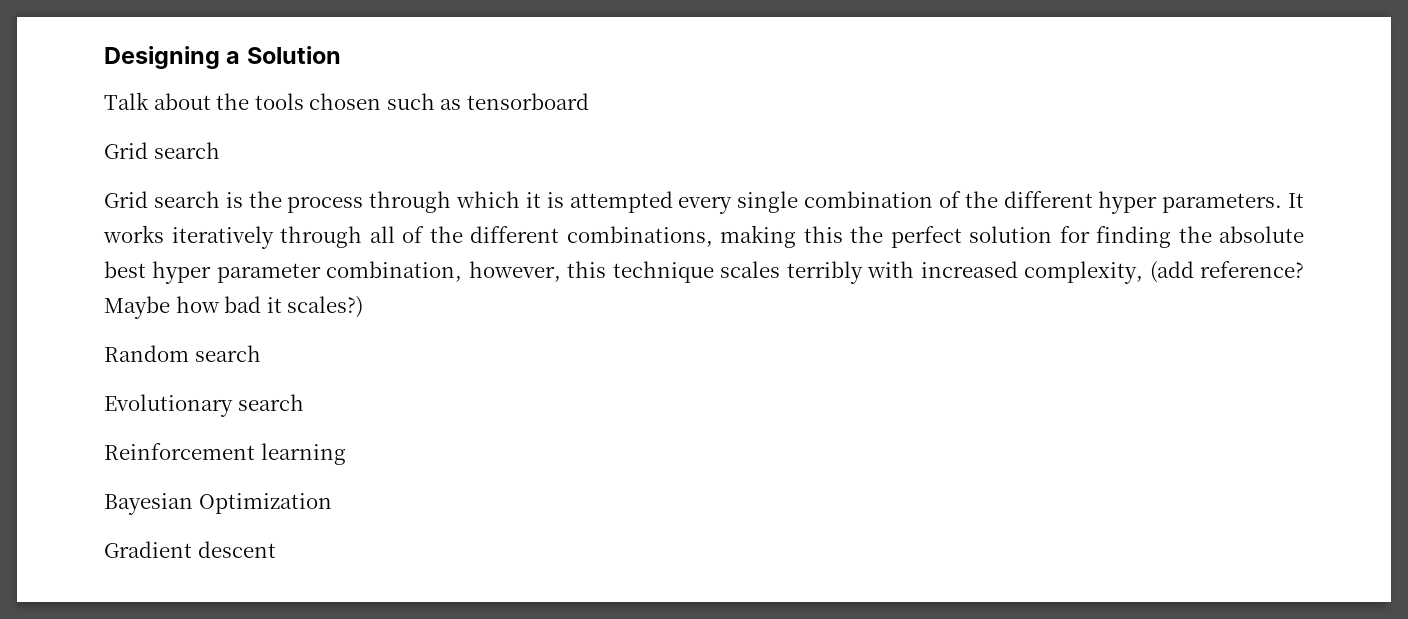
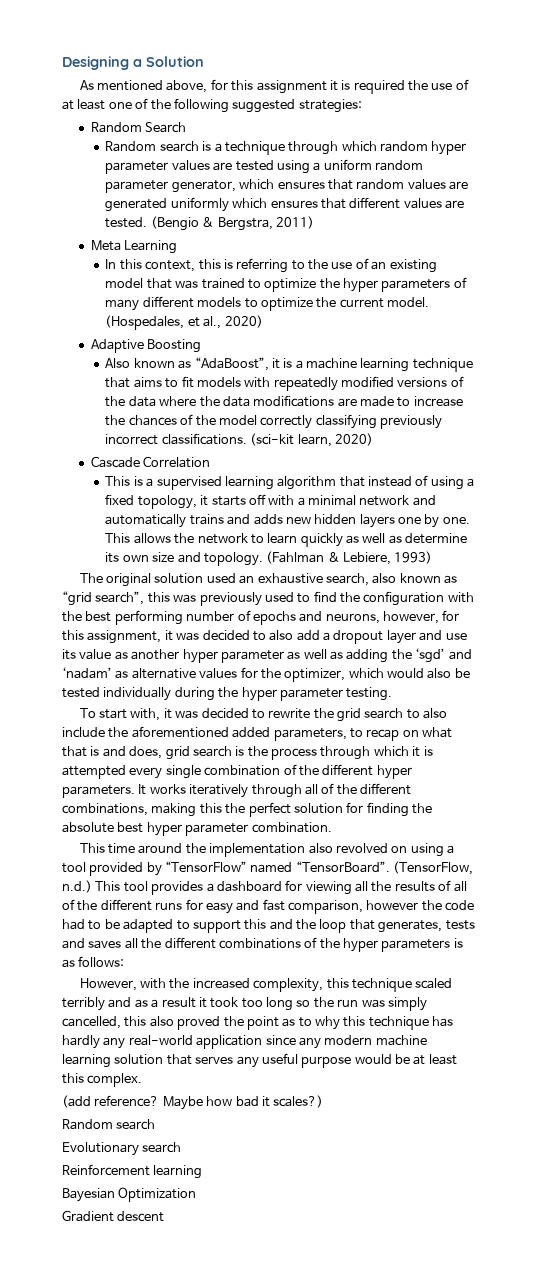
[104,92,589,110] [104,142,220,159] [104,191,148,208] Talk about the tools chosen such as tensorboard // Grid search // Grid -> [79,79,469,94] [62,98,362,113] [90,122,186,133] [105,141,467,155] [105,159,424,174] [105,179,469,193] [105,197,465,212] [105,216,314,231] [90,240,177,254] [105,258,437,273] [105,277,467,292] [105,296,430,311] [105,315,263,330] [90,339,201,353] [105,357,473,372] [105,376,464,391] [105,395,463,407] [105,414,443,429] [105,433,373,447] [90,456,210,468] [105,475,475,490] [105,494,436,509] [105,514,470,528] [105,533,468,547] [105,551,433,566] [79,573,458,587] [62,591,474,606] [62,610,460,625] [62,630,467,644] [62,648,472,663] [62,667,470,682] [62,687,393,701] [79,708,448,722] [62,726,452,741] [62,746,190,760] As mentioned above, for this assignment it is required the use of at least one of the following suggested strategies: // Random Search // Random search is a technique through which random hyper parameter values are tested using a uniform random parameter generator, which ensures that random values are generated uniformly which ensures that different values are tested. (Bengio & Bergstra, 2011) // Meta Learning // In this context, this is referring to the use of an existing model that was trained to optimize the hyper parameters of many different models to optimize the current model. (Hospedales, et al., 2020) // Adaptive Boosting // Also known as “AdaBoost”, it is a machine learning technique that aims to fit models with repeatedly modified versions of the data where the data modifications are made to increase the chances of the model correctly classifying previously incorrect classifications. (sci-kit learn, 2020) // Cascade Correlation // This is a supervised learning algorithm that instead of using a fixed topology, it starts off with a minimal network and automatically trains and adds new hidden layers one by one. This allows the network to learn quickly as well as determine its own size and topology. (Fahlman & Lebiere, 1993) // The original solution used an exhaustive search, also known as “grid search”, this was previously used to find the configuration with the best performing number of epochs and neurons, however, for this assignment, it was decided to also add a dropout layer and use its value as another hyper parameter as well as adding the ‘sgd’ and ‘nadam’ as alternative values for the optimizer, which would also be tested individually during the hyper parameter testing. // To start with, it was decided to rewrite the grid search to also include the aforementioned added parameters, to recap on what that is and does, grid
[326,261,1144,284] combination, however, this technique scales terribly with increased complexity, -> [251,822,332,833] [79,843,455,857] [62,861,474,876] [62,880,467,895] [62,899,475,914] [62,919,475,933] [62,937,463,952] [62,956,125,968] [79,978,453,992] [62,997,427,1011] [62,1016,454,1030] [62,1035,427,1049] [62,1053,457,1068] [62,1073,143,1087] combination. // This time around the implementation also revolved on using a tool provided by “TensorFlow” named “TensorBoard”. (TensorFlow, n.d.) This tool provides a dashboard for viewing all the results of all of the different runs for easy and fast comparison, however the code had to be adapted to support this and the loop that generates, tests and saves all the different combinations of the hyper parameters is as follows: // However, with the increased complexity, this technique scaled terribly and as a result it took too long so the run was simply cancelled, this also proved the point as to why this technique has hardly any real-world application since any modern machine learning solution that serves any useful purpose would be at least this complex. //

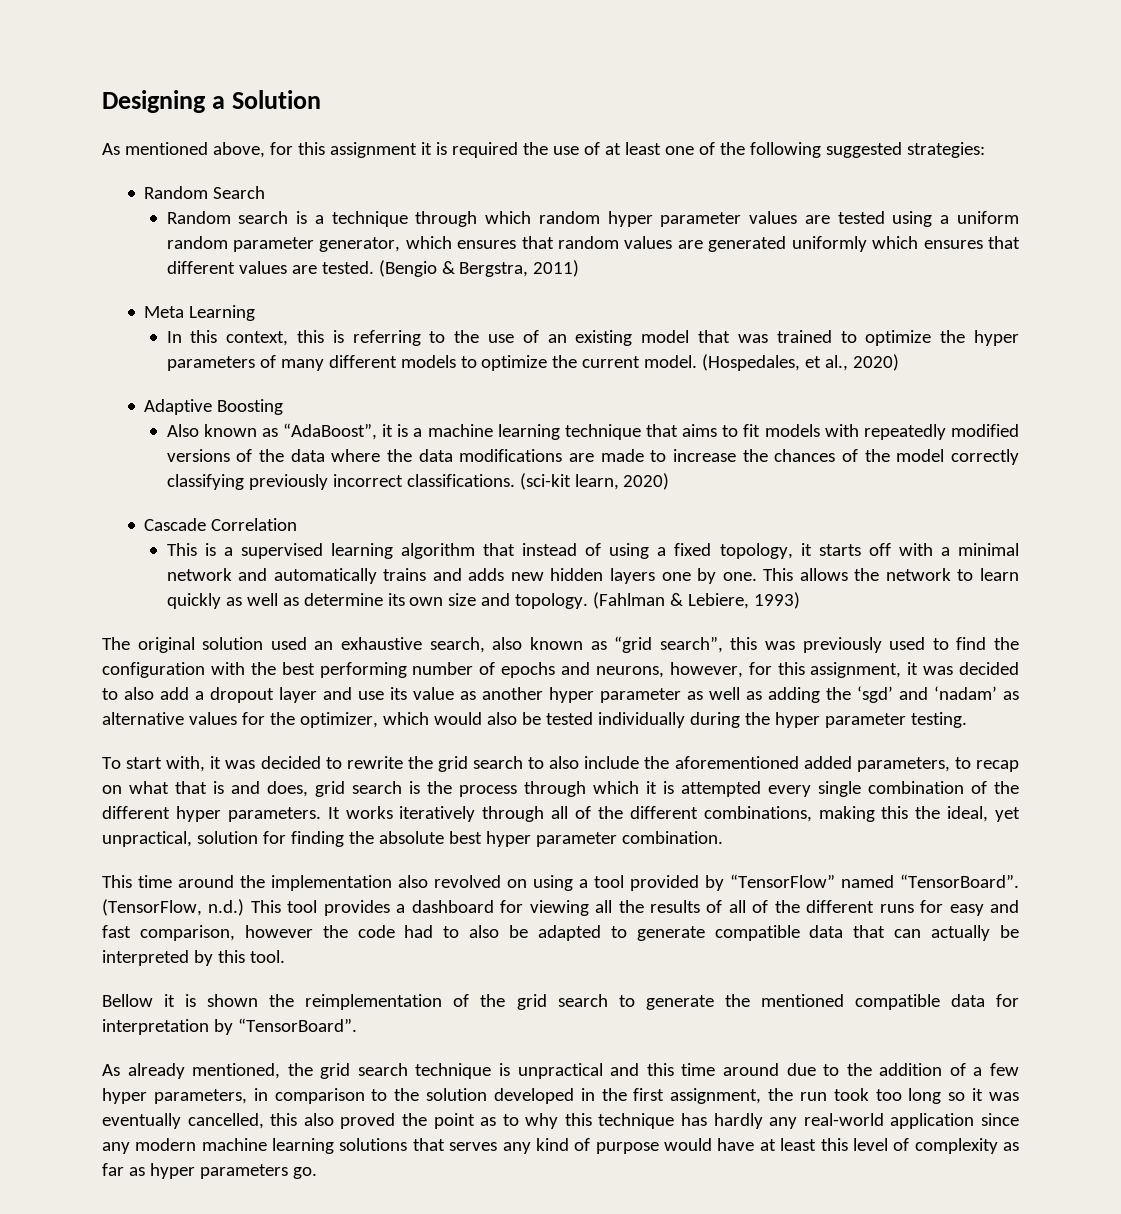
[248,802,291,817] perfect -> [947,806,1020,822] [102,831,192,847] ideal, yet unpractical,
(102, 925) none -> [469,925,500,938] also
[192,919,475,933] [62,937,463,952] [62,956,125,968] [79,978,453,992] [62,997,427,1011] support this and the loop that generates, tests and saves all the different combinations of the hyper parameters is as follows: // However, with the increased complexity, this technique scaled terribly and as a result it took too long so the run was simply -> [636,925,1019,941] [102,950,285,966] [102,994,1019,1010] [102,1018,357,1035] [102,1063,1019,1079] [102,1088,1020,1104] [102,1113,181,1129] generate compatible data that can actually be interpreted by this tool. // Bellow it is shown the reimplementation of the grid search to generate the mentioned compatible data for interpretation by “TensorBoard”. // As already mentioned, the grid search technique is unpractical and this time around due to the addition of a few hyper parameters, in comparison to the solution developed in the first assignment, the run took too long so it was eventually
[114,1054,164,1065] solution -> [339,1138,408,1151] solutions
[261,1053,298,1064] useful -> [535,1138,591,1151] kind of
[395,1054,410,1064] be -> [717,1138,755,1151] have
[87,1073,143,1087] [62,1095,324,1110] [62,1119,156,1130] [62,1142,182,1156] [62,1164,203,1179] [62,1187,197,1202] [62,1210,165,1222] complex. // (add reference? Maybe how bad it scales?) // Random search // Evolutionary search // Reinforcement learning // Bayesian Optimization // Gradient descent -> [852,1138,1019,1154] [102,1163,317,1179] level of complexity as far as hyper parameters go.

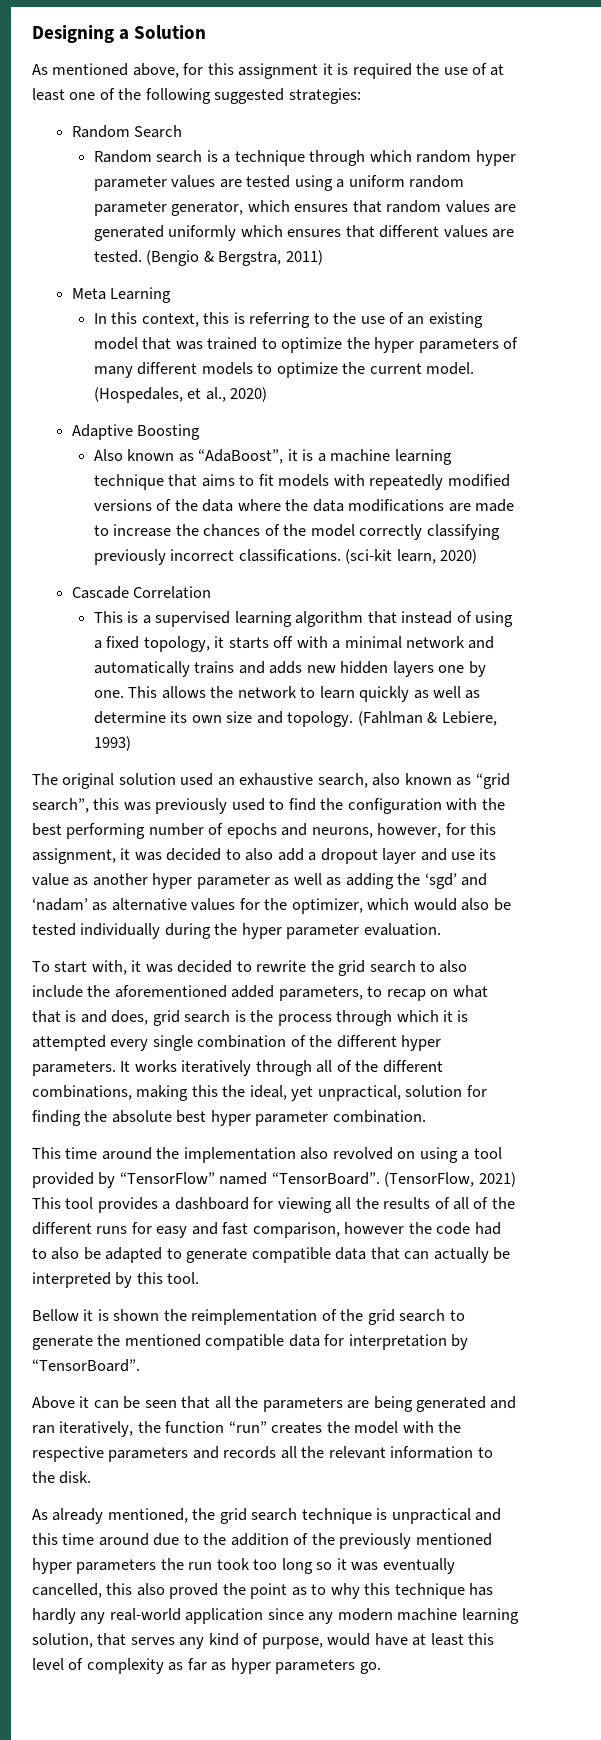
[910,712,967,728] testing. -> [363,923,441,936] evaluation.
[208,899,245,916] n.d.) -> [478,1172,516,1187] 2021)
(357, 1025) none -> [32,1396,517,1412] [32,1421,462,1437] [32,1446,493,1462] [32,1471,92,1484] // Above it can be seen that all the parameters are being generated and ran iteratively, the function “run” creates the model with the respective parameters and records all the relevant information to the disk.
[973,1063,1019,1076] [102,1088,762,1104] a few hyper parameters, in comparison to the solution developed in the first assignment, -> [311,1533,492,1549] [32,1558,157,1574] the previously mentioned hyper parameters
[339,1138,408,1151] solutions -> [32,1633,93,1648] solution,
[595,1142,659,1154] purpose -> [261,1637,323,1649] purpose,

